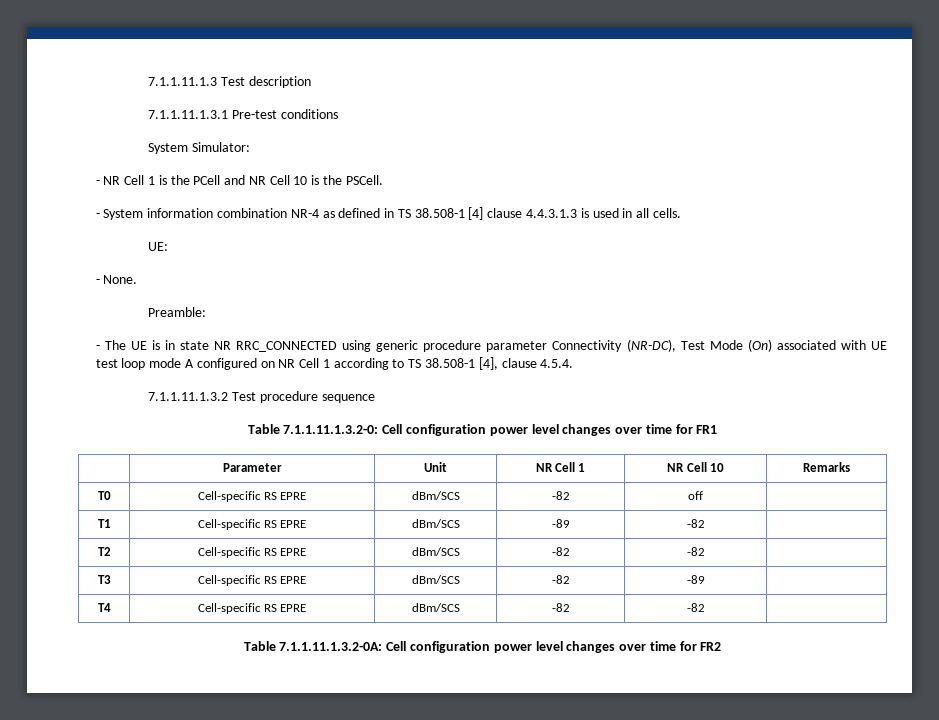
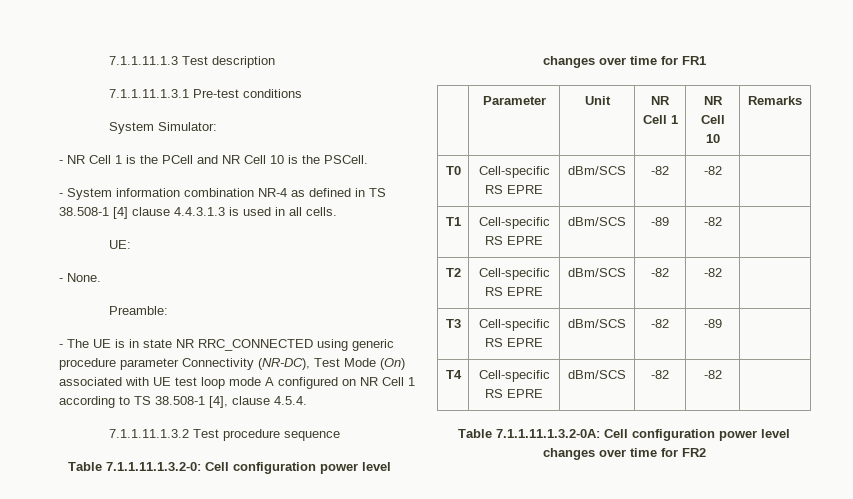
[688,491,703,500] off -> [703,166,722,175] -82

